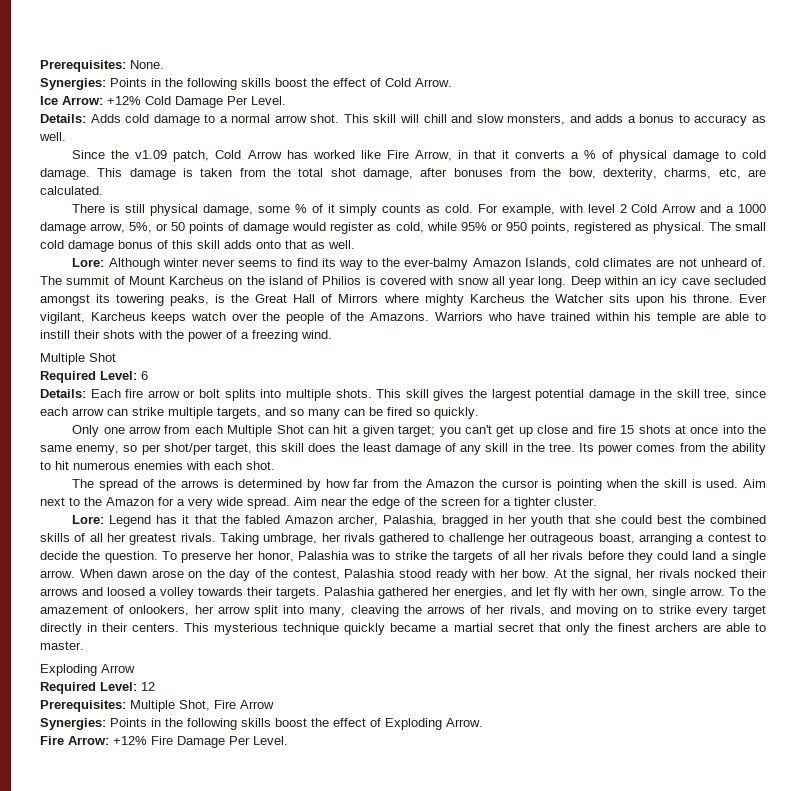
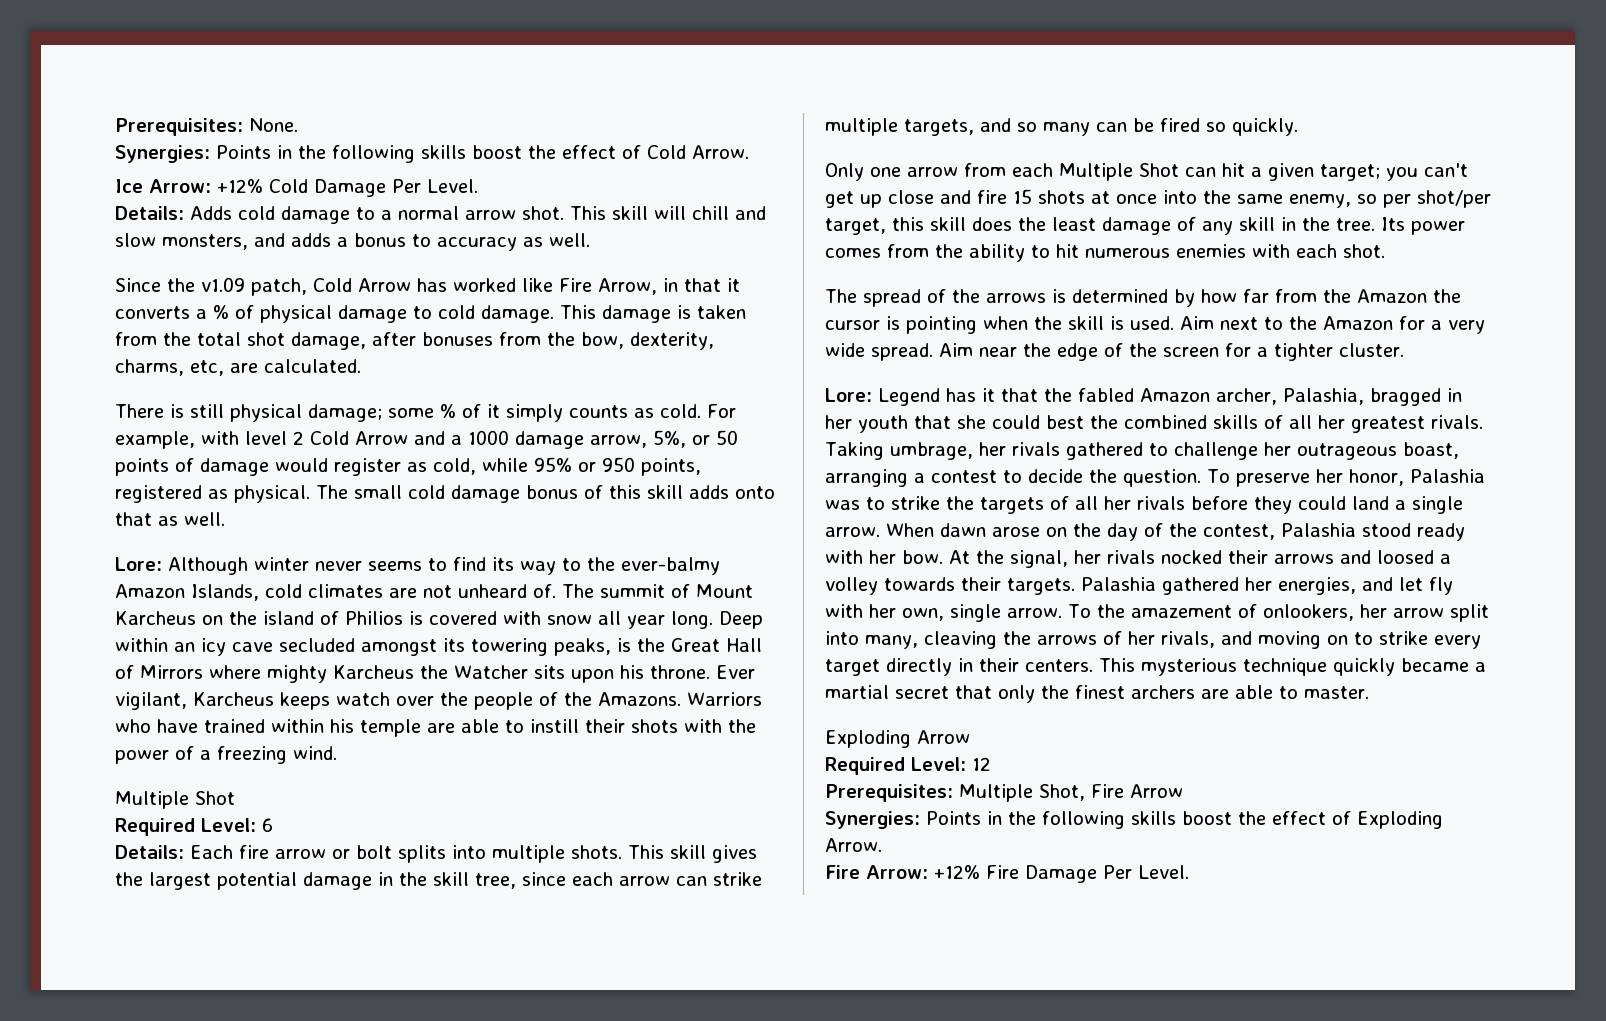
[202,204,253,216] damage, -> [308,404,382,422] damage;

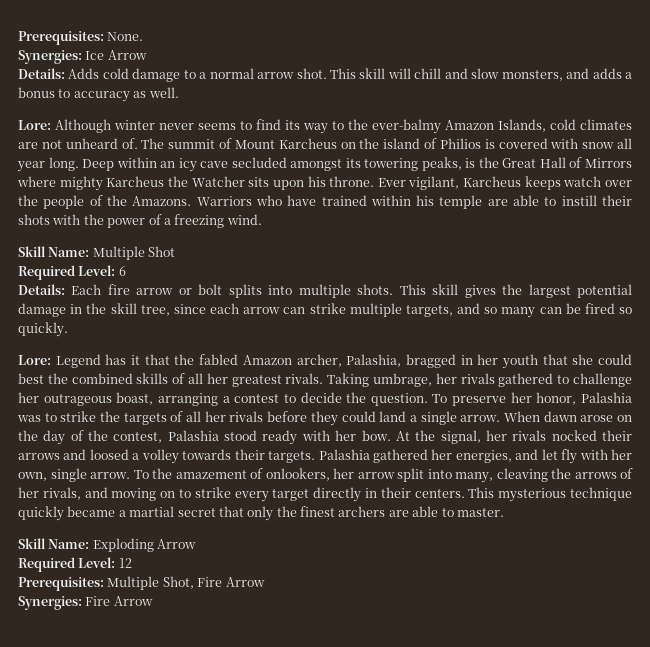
[216,145,749,163] [115,179,478,197] Points in the following skills boost the effect of Cold Arrow. // Ice Arrow: +12% Cold Damage Per Level. -> [85,50,147,60] Ice Arrow
[115,277,740,296] [115,305,746,323] [115,332,714,350] [115,359,361,376] [115,404,736,422] [115,430,738,449] [115,457,701,476] [115,485,775,503] [115,512,225,526] // Since the v1.09 patch, Cold Arrow has worked like Fire Arrow, in that it converts a % of physical damage to cold damage. This damage is taken from the total shot damage, after bonuses from the bow, dexterity, charms, etc, are calculated. // There is still physical damage; some % of it simply counts as cold. For example, with level 2 Cold Arrow and a 1000 damage arrow, 5%, or 50 points of damage would register as cold, while 95% or 950 points, registered as physical. The small cold damage bonus of this skill adds onto that as well. -> (179, 92) none
(337, 753) none -> [18,246,90,257] Skill Name:
[825,163,1468,181] [825,189,1491,208] [825,217,1465,235] [825,244,1385,262] [825,289,1461,307] [825,316,1485,334] [825,343,1404,361] // Only one arrow from each Multiple Shot can hit a given target; you can't get up close and fire 15 shots at once into the same enemy, so per shot/per target, this skill does the least damage of any skill in the tree. Its power comes from the ability to hit numerous enemies with each shot. // The spread of the arrows is determined by how far from the Amazon the cursor is pointing when the skill is used. Aim next to the Amazon for a very wide spread. Aim near the edge of the screen for a tighter cluster. -> (68, 329) none
(1369, 692) none -> [18,538,90,549] Skill Name:
[926,811,1443,829] [825,838,882,852] [825,865,1189,883] Points in the following skills boost the effect of Exploding Arrow. // Fire Arrow: +12% Fire Damage Per Level. -> [85,596,153,606] Fire Arrow

